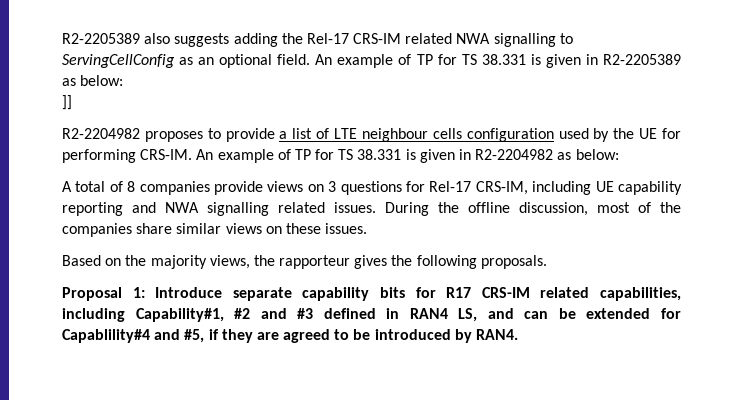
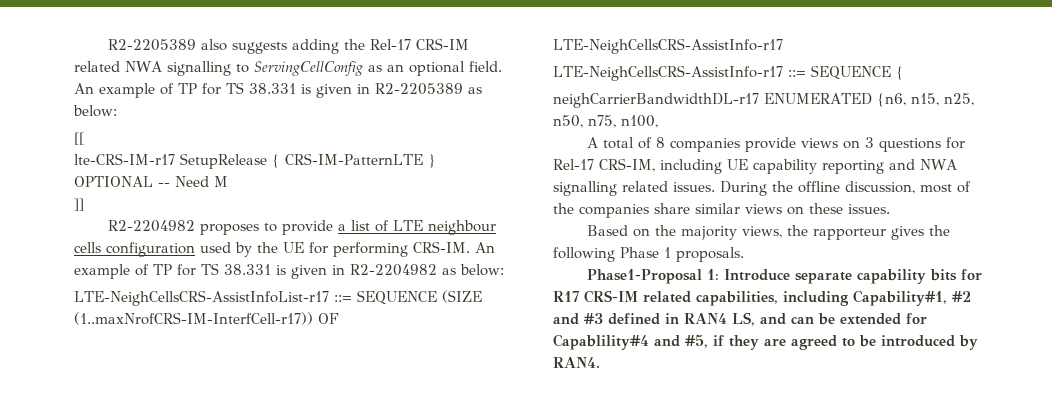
(124, 80) none -> [74,132,84,145] [74,153,436,169] [74,176,228,187] // [[ // lte-CRS-IM-r17 SetupRelease { CRS-IM-PatternLTE } OPTIONAL -- Need M
(619, 154) none -> [74,290,482,306] [74,312,339,325] [553,38,783,54] [553,65,904,81] [553,93,974,108] [553,115,658,128] // LTE-NeighCellsCRS-AssistInfoList-r17 ::= SEQUENCE (SIZE (1..maxNrofCRS-IM-InterfCell-r17)) OF LTE-NeighCellsCRS-AssistInfo-r17 // LTE-NeighCellsCRS-AssistInfo-r17 ::= SEQUENCE { // neighCarrierBandwidthDL-r17 ENUMERATED {n6, n15, n25, n50, n75, n100,
(477, 262) none -> [620,247,671,258] Phase 1
[62,287,122,301] Proposal -> [586,269,702,284] Phase1-Proposal

